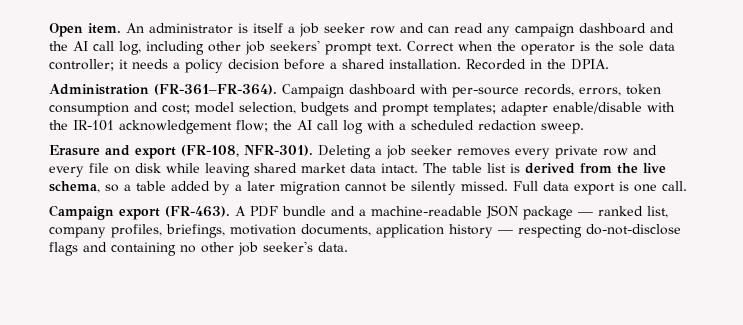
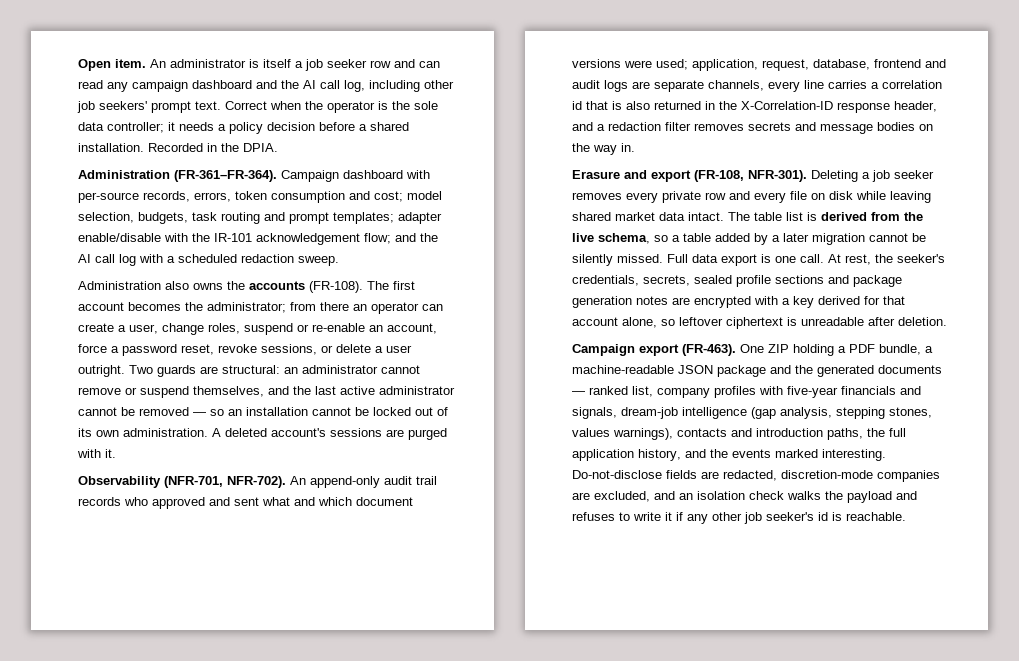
[300,102,349,116] budgets -> [138,212,260,224] budgets, task routing
(268, 126) none -> [395,233,416,242] and
(584, 128) none -> [78,281,415,293] [78,302,443,314] [78,323,437,335] [78,344,412,356] [78,365,420,377] [78,386,455,398] [78,407,448,416] [78,428,447,440] [77,449,116,458] [78,476,437,488] [78,497,413,509] [572,59,946,71] [572,80,942,92] [572,101,937,113] [572,122,933,134] [572,143,635,155] // Administration also owns the accounts (FR-108). The first account becomes the administrator; from there an operator can create a user, change roles, suspend or re-enable an account, force a password reset, revoke sessions, or delete a user outright. Two guards are structural: an administrator cannot remove or suspend themselves, and the last active administrator cannot be removed — so an installation cannot be locked out of its own administration. A deleted account's sessions are purged with it. // Observability (NFR-701, NFR-702). An append-only audit trail records who approved and sent what and which document versions were used; application, request, database, frontend and audit logs are separate channels, every line carries a correlation id that is also returned in the X-Correlation-ID response header, and a redaction filter removes secrets and message bodies on the way in.
[49,205,668,220] [49,224,681,238] [49,241,348,256] // Campaign export (FR-463). A PDF bundle and a machine-readable JSON package — ranked list, company profiles, briefings, motivation documents, application history — respecting do-not-disclose flags and containing no other job seeker's data. -> [828,254,945,265] [572,275,902,287] [572,296,905,308] [572,317,947,329] [572,344,933,356] [572,365,942,377] [572,386,921,398] [572,407,932,419] [572,428,906,440] [572,449,886,461] [572,470,940,482] [572,491,917,503] [572,512,906,524] At rest, the seeker's credentials, secrets, sealed profile sections and package generation notes are encrypted with a key derived for that account alone, so leftover ciphertext is unreadable after deletion. // Campaign export (FR-463). One ZIP holding a PDF bundle, a machine-readable JSON package and the generated documents — ranked list, company profiles with five-year financials and signals, dream-job intelligence (gap analysis, stepping stones, values warnings), contacts and introduction paths, the full application history, and the events marked interesting. Do-not-disclose fields are redacted, discretion-mode companies are excluded, and an isolation check walks the payload and refuses to write it if any other job seeker's id is reachable.

